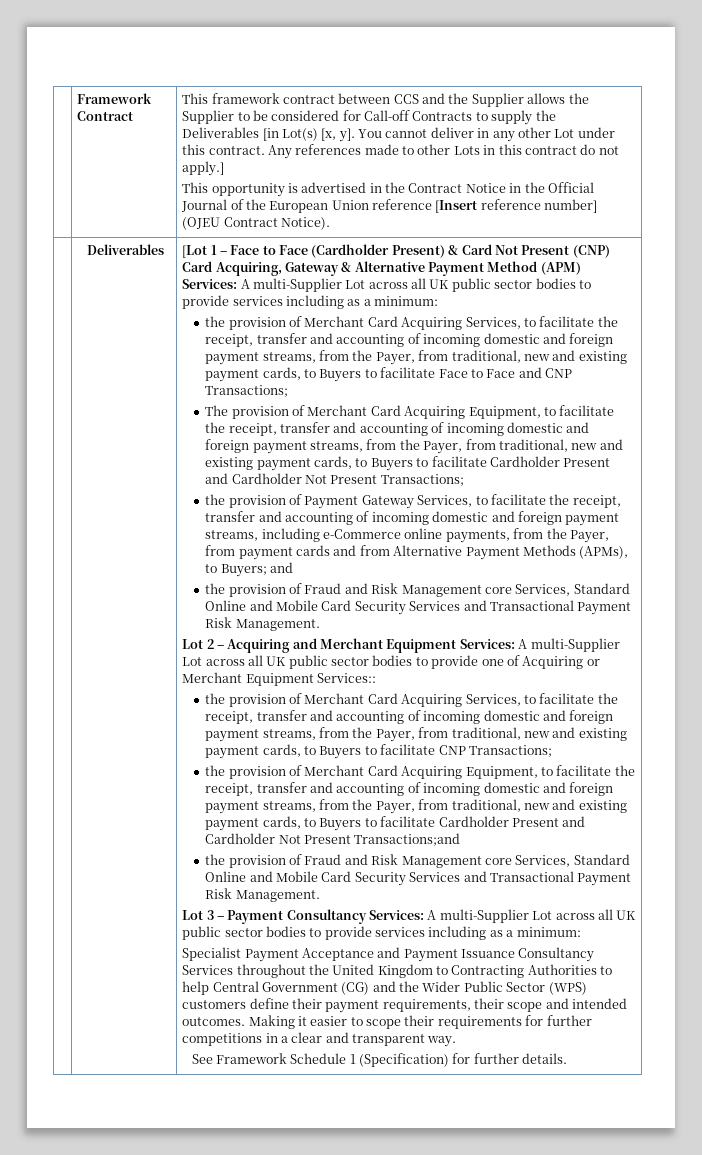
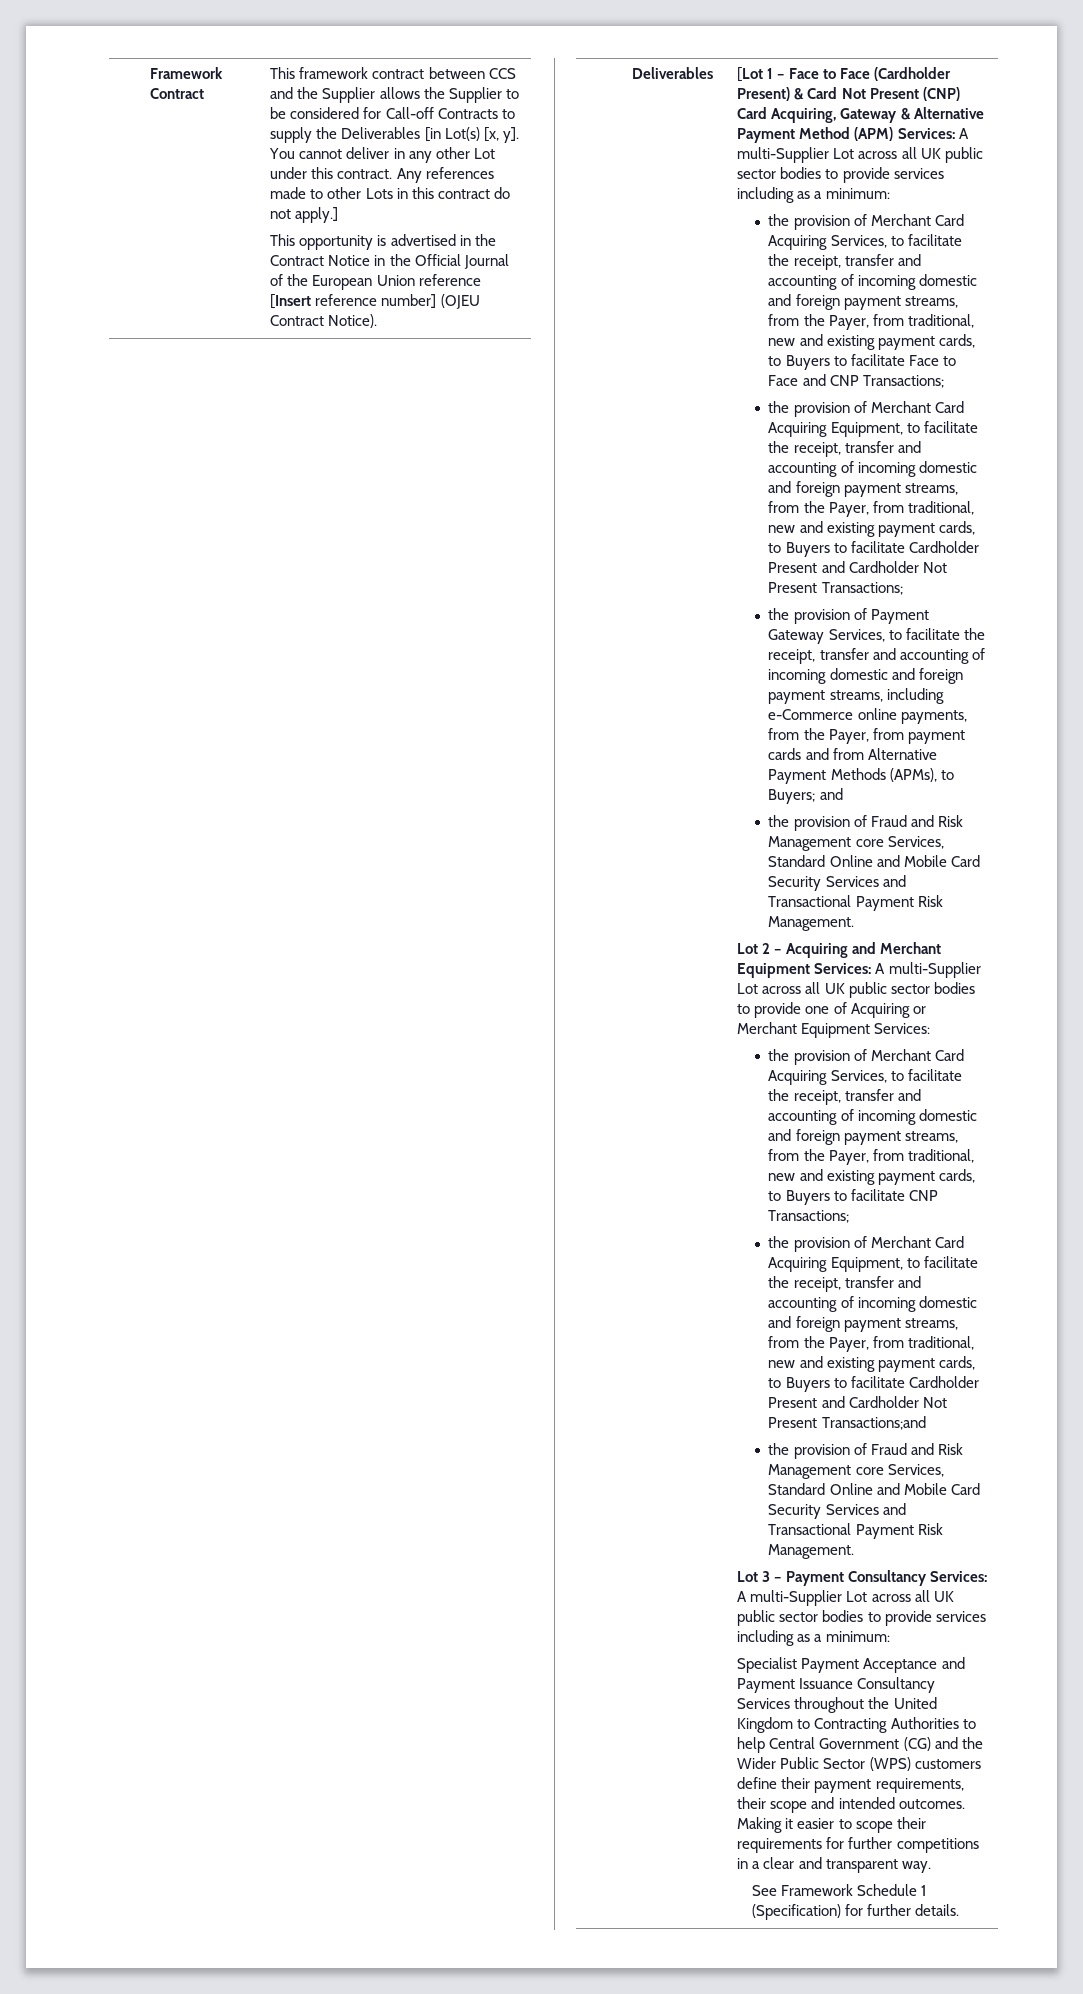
[205,405,229,416] The -> [768,401,790,413] the
[316,673,376,683] Services:: -> [874,1023,931,1034] Services:

